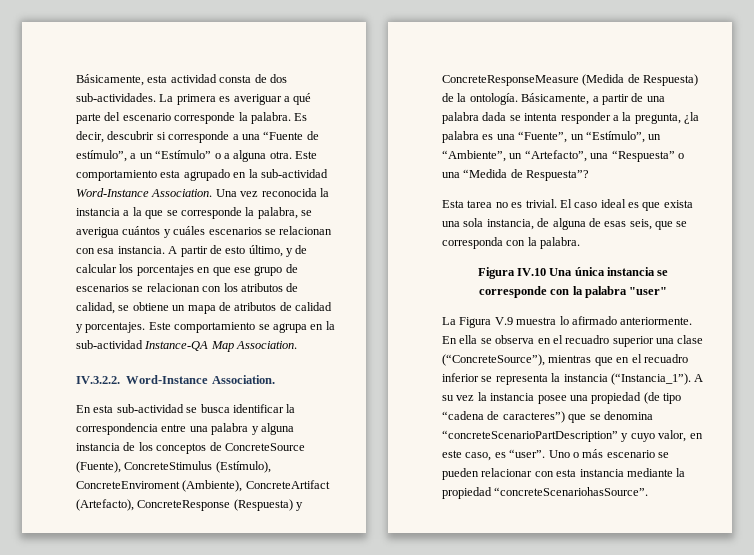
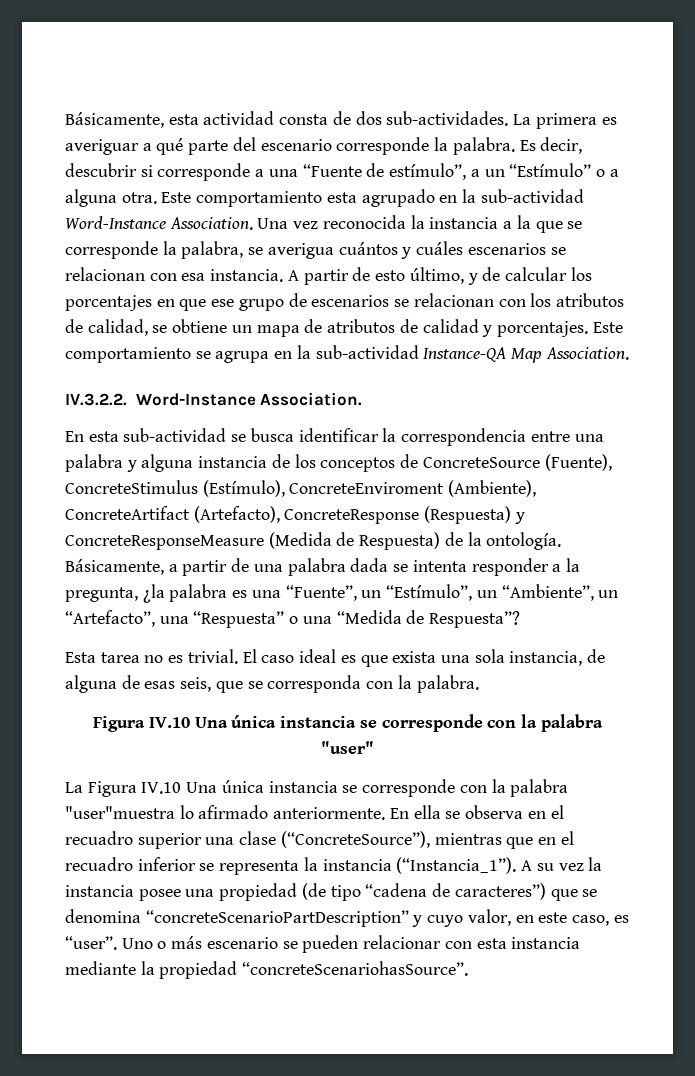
[494,317,557,325] V.9 muestra -> [141,779,569,797] [65,806,175,819] IV.10 Una única instancia se corresponde con la palabra "user"muestra

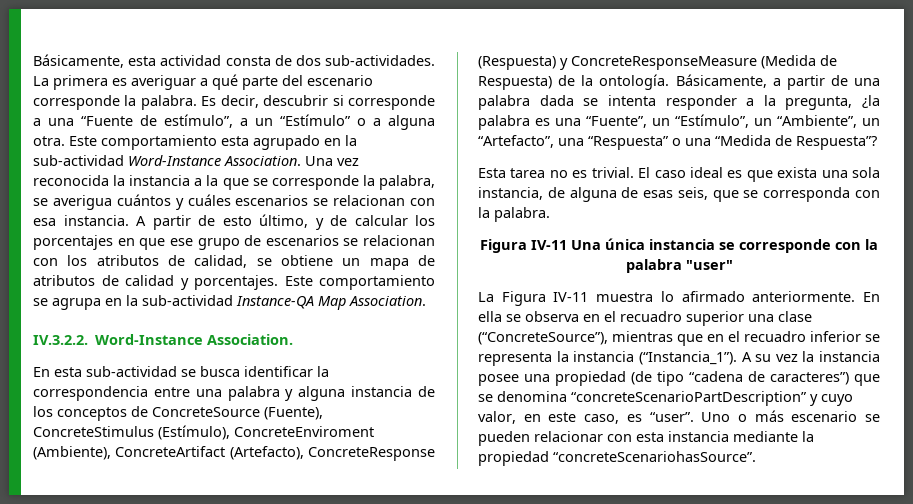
[148,717,190,728] IV.10 -> [531,240,567,250] IV-11
[141,779,569,797] [65,806,175,819] IV.10 Una única instancia se corresponde con la palabra "user"muestra -> [553,292,654,302] IV-11 muestra

